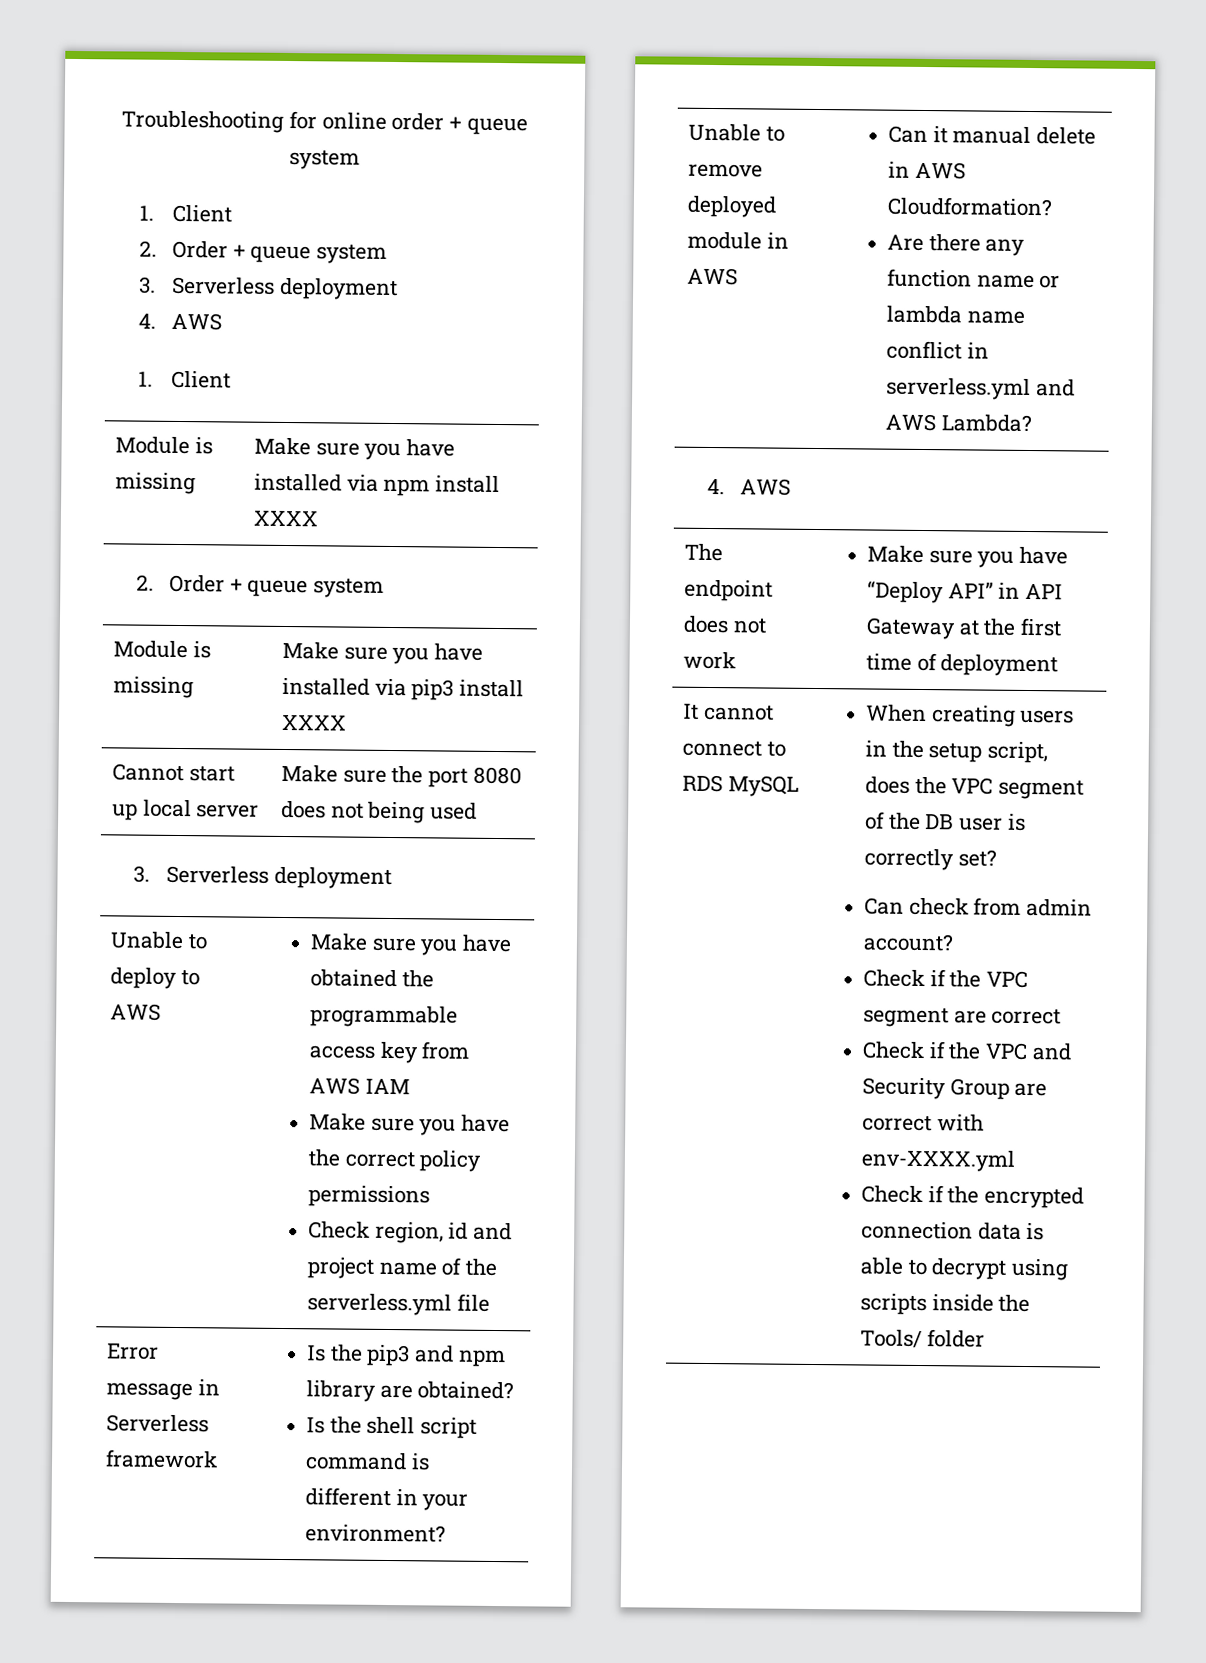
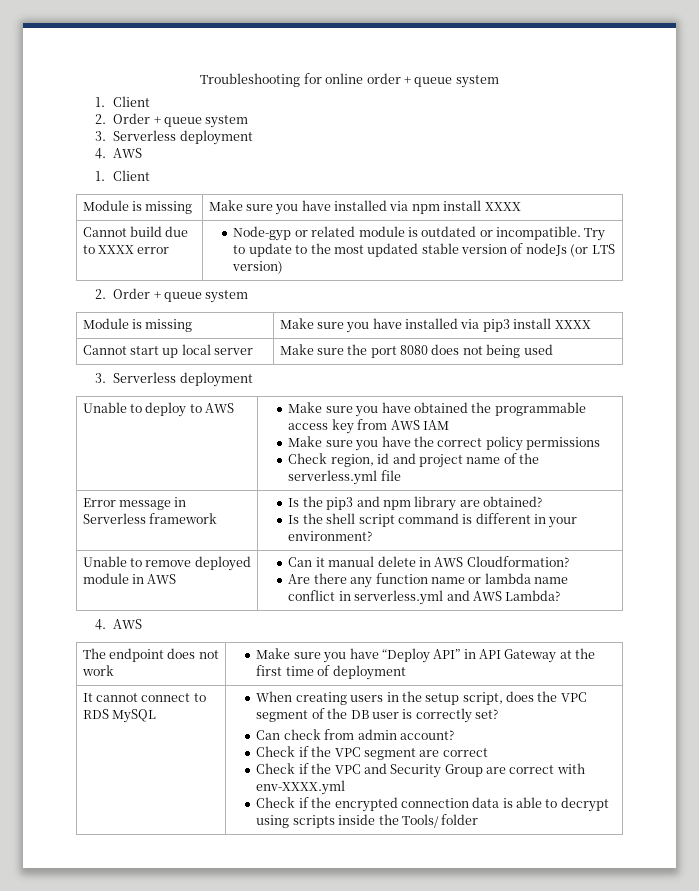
(320, 518) none -> [82,226,189,237] [82,245,170,254] [233,226,606,241] [233,243,615,257] [232,261,284,274] // Cannot build due to XXXX error | Node-gyp or related module is outdated or incompatible. Try to update to the most updated stable version of nodeJs (or LTS version)

